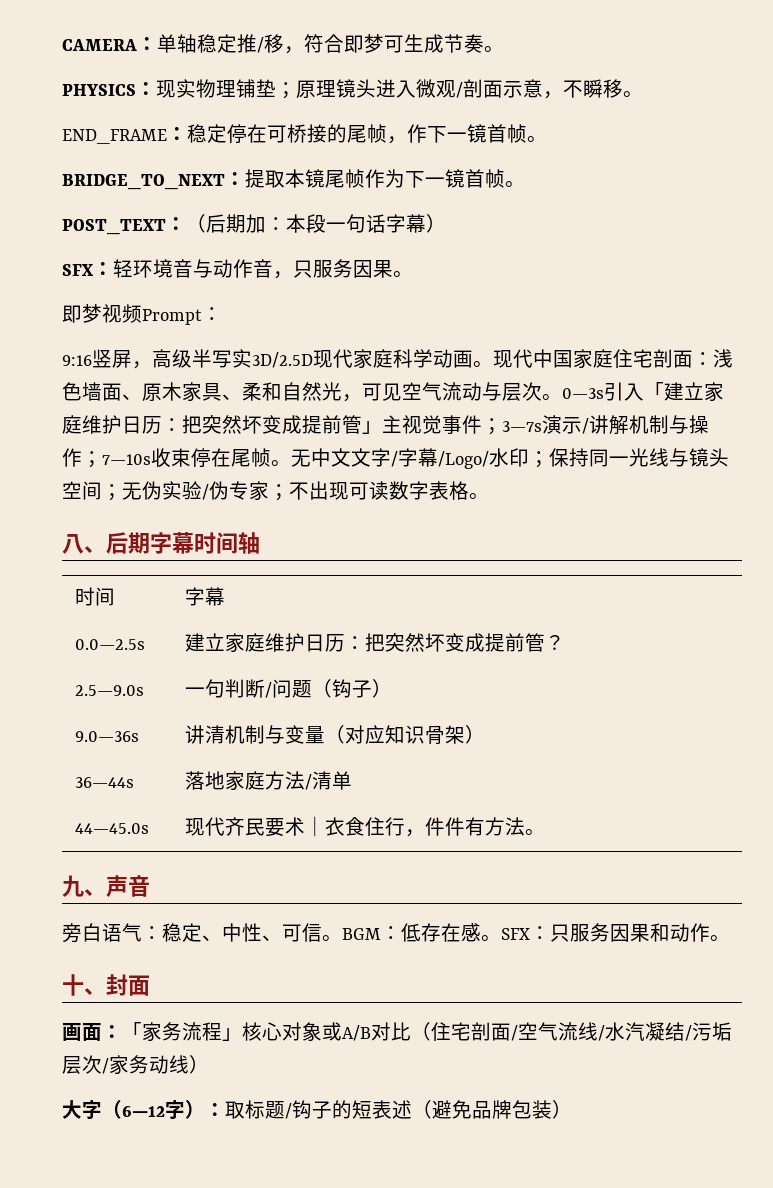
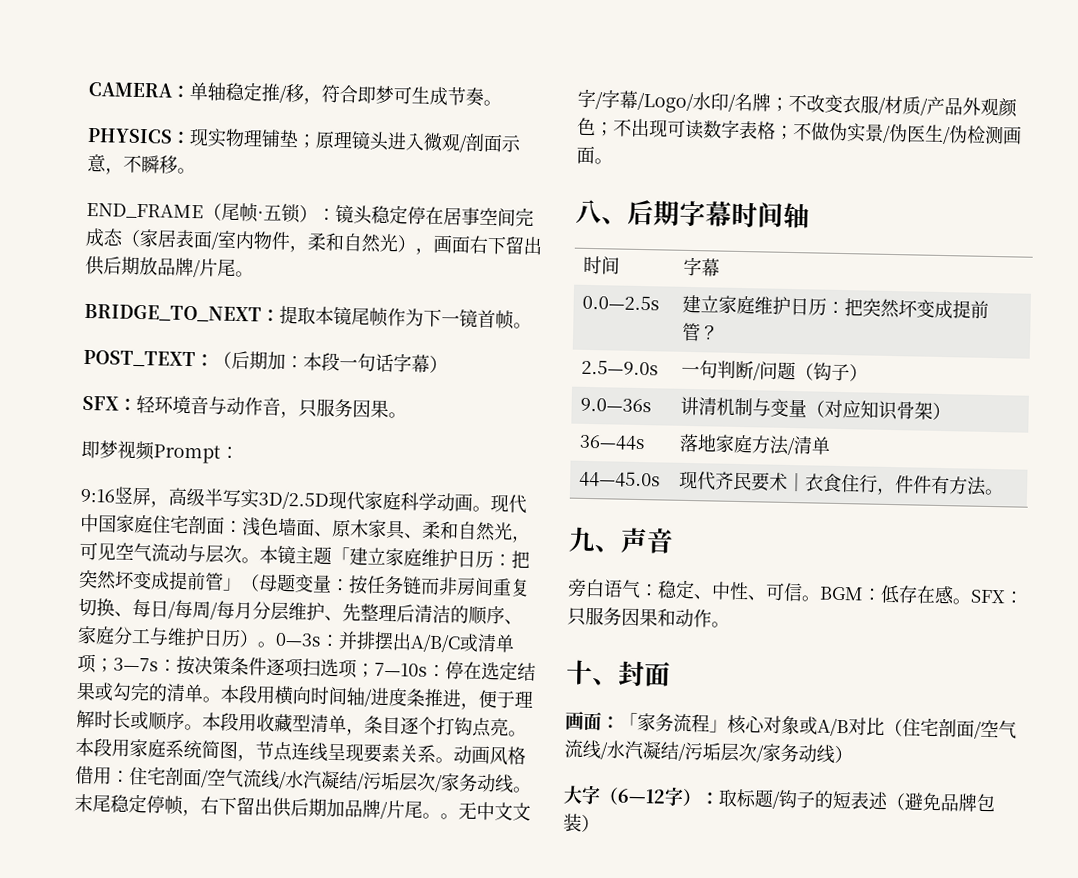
[167,124,527,144] ：稳定停在可桥接的尾帧，作下一镜首帧 -> [203,202,534,227] [85,227,543,256] [85,255,236,278] （尾帧·五锁）：镜头稳定停在居事空间完成态（家居表面/室内物件，柔和自然光），画面右下留出供后期放品牌/片尾
[562,382,644,401] 0—3s引入 -> [259,545,332,565] 本镜主题
[382,415,709,435] [62,448,271,468] 主视觉事件；3—7s演示/讲解机制与操作；7—10s收束停在尾帧 -> [240,573,530,597] [78,597,523,626] [77,625,515,653] [77,653,536,681] [76,681,533,710] [76,709,527,738] [75,737,526,766] [75,765,532,794] [74,793,441,820] （母题变量：按任务链而非房间重复切换、每日/每周/每月分层维护、先整理后清洁的顺序、家庭分工与维护日历）。0—3s：并排摆出A/B/C或清单项；3—7s：按决策条件逐项扫选项；7—10s：停在选定结果或勾完的清单。本段用横向时间轴/进度条推进，便于理解时长或顺序。本段用收藏型清单，条目逐个打钩点亮。本段用家庭系统简图，节点连线呈现要素关系。动画风格借用：住宅剖面/空气流线/水汽凝结/污垢层次/家务动线。末尾稳定停帧，右下留出供后期加品牌/片尾。
[529,448,729,468] [62,481,269,501] ；保持同一光线与镜头空间；无伪实验/伪专家 -> [728,92,1018,118] [577,117,596,137] /名牌；不改变衣服/材质/产品外观颜色
(469, 490) none -> [775,121,1022,145] [576,145,595,165] ；不做伪实景/伪医生/伪检测画面

